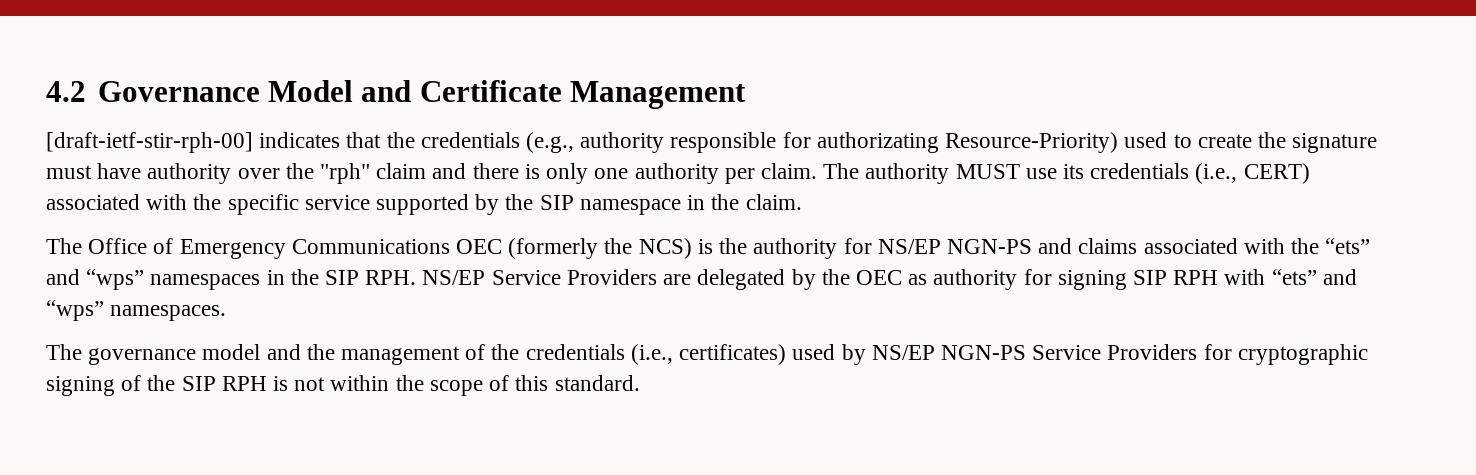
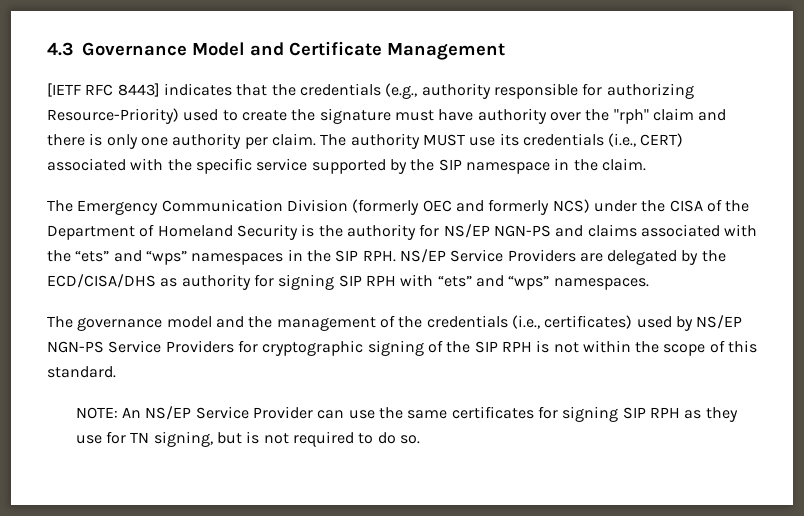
[46,81,86,102] 4.2 -> [47,42,74,56] 4.3
[46,132,253,153] [draft-ietf-stir-rph-00] -> [47,83,160,97] [IETF RFC 8443]
[816,132,939,153] authorizating -> [606,83,694,99] authorizing
[88,238,692,259] Office of Emergency Communications OEC (formerly the NCS) -> [77,199,750,215] [47,224,298,240] Emergency Communication Division (formerly OEC and formerly NCS) under the CISA of the Department of Homeland Security
[855,270,902,285] OEC -> [47,274,156,288] ECD/CISA/DHS
(640, 383) none -> [75,406,738,422] [75,431,420,447] // NOTE: An NS/EP Service Provider can use the same certificates for signing SIP RPH as they use for TN signing, but is not required to do so.

